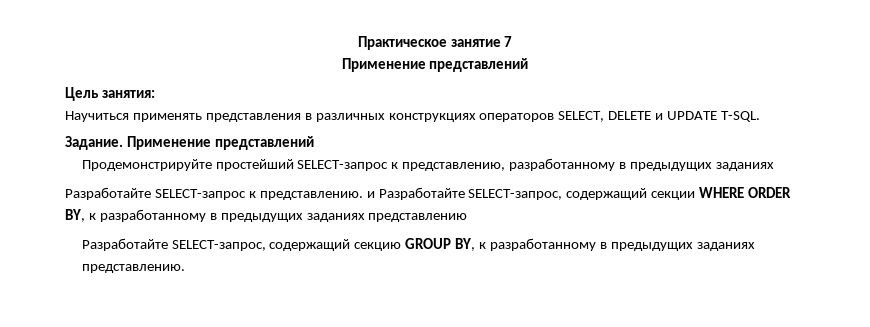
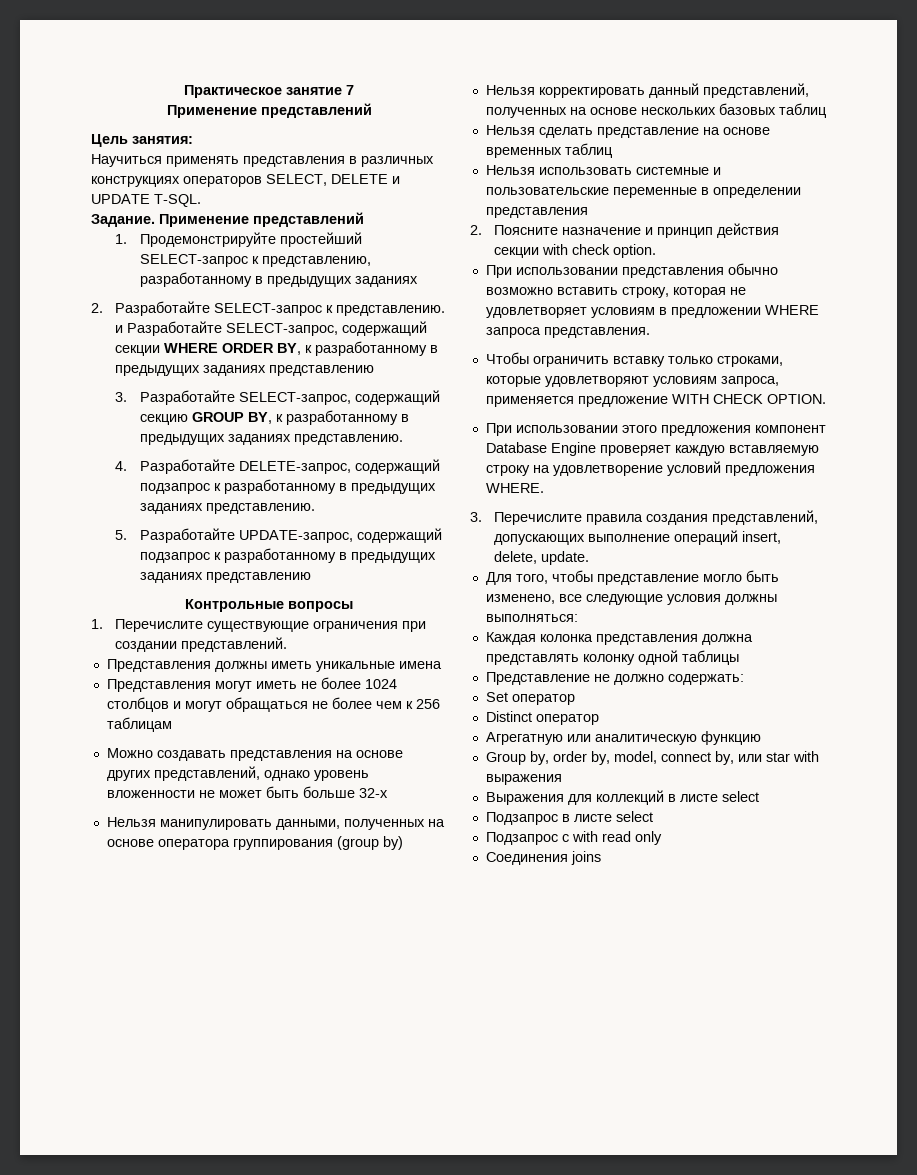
(314, 143) none -> [115,234,128,244] 1.
(774, 166) none -> [91,303,103,313] 2.
(468, 217) none -> [115,392,128,402] 3.
(185, 268) none -> [115,459,440,474] [139,479,436,494] [139,503,315,514] [115,528,442,543] [139,548,436,563] [139,572,311,583] [185,599,353,612] [91,619,427,632] [115,637,288,652] [106,659,442,672] [106,677,397,692] [106,697,440,712] [106,717,172,732] [106,748,403,761] [106,766,369,781] [106,786,388,798] [106,817,445,830] [106,836,403,850] [485,83,809,98] [485,103,826,118] [485,125,770,138] [485,143,612,158] [485,165,721,175] [485,187,801,198] [485,207,588,218] [470,223,780,238] [494,244,657,258] [485,263,778,278] [485,287,746,298] [485,305,819,318] [485,327,650,338] [485,352,783,367] [485,376,779,387] [485,394,826,407] [485,423,826,436] [485,442,819,456] [485,461,815,476] [485,483,544,493] [470,510,819,525] [494,530,782,545] [494,551,590,565] [485,570,779,585] [485,594,777,605] [485,614,578,622] [485,632,753,645] [485,650,739,665] [485,672,744,685] [485,692,575,705] [485,711,599,725] [485,731,761,745] [485,751,819,765] [485,774,562,785] [485,790,759,805] [485,811,653,825] [485,831,662,845] [485,851,601,865] // 4. Разработайте DELETE-запрос, содержащий подзапрос к разработанному в предыдущих заданиях представлению. // 5. Разработайте UPDATE-запрос, содержащий подзапрос к разработанному в предыдущих заданиях представлению // Контрольные вопросы // 1. Перечислите существующие ограничения при создании представлений. // Представления должны иметь уникальные имена // Представления могут иметь не более 1024 столбцов и могут обращаться не более чем к 256 таблицам // Можно создавать представления на основе других представлений, однако уровень вложенности не может быть больше 32-х // Нельзя манипулировать данными, полученных на основе оператора группирования (group by) // Нельзя корректировать данный представлений, полученных на основе нескольких базовых таблиц // Нельзя сделать представление на основе временных таблиц // Нельзя использовать системные и пользовательские переменные в определении представления // 2. Поясните назначение и принцип действия секции with check option. // При использовании представления обычно возможно вставить строку, которая не удовлетворяет условиям в предложении WHERE запроса представления. // Чтобы ограничить вставку только строками, которые удовлетворяют условиям запроса, применяется предложение WITH CHECK OPTION. // При использовании этого предложения компонент Database Engine проверяет каждую вставляемую строку на удовлетворение условий предложения WHERE. // 3. Перечислите правила создания представлений, допускающих выполнение операций insert, delete, update. // Для того, чтобы представление могло быть изменено, все следующие условия должны выполняться: // Каждая колонка представления должна представлять колонку одной таблицы // Представление не должно содержать: // Set оператор // Distinct оператор // Агрегатную или аналитическую функцию // Group by, order by, model, connect by, или star with выражения // Выражения для коллекций в листе select // Подзапрос в листе select // Подзапрос с with read only // Соединения joins

